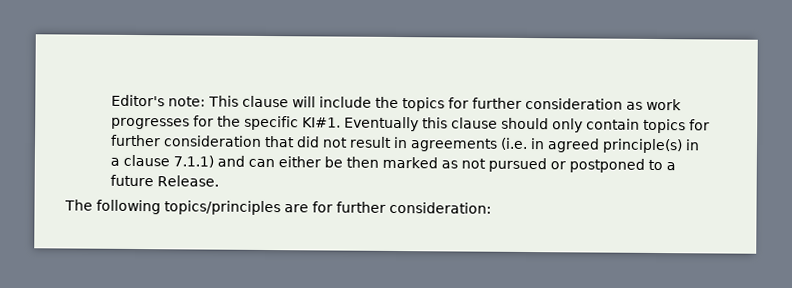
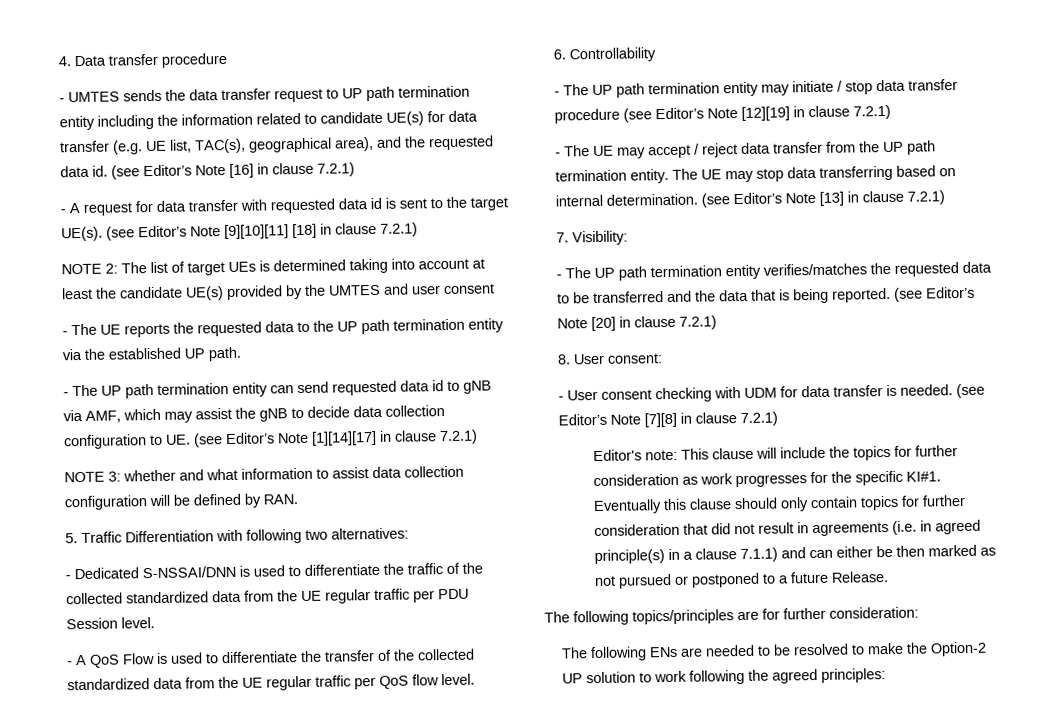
(111, 100) none -> [57,52,227,68] [58,85,470,103] [58,110,478,131] [58,135,494,155] [59,162,355,180] [59,196,508,216] [60,222,418,242] [60,258,485,276] [60,283,495,301] [61,318,504,338] [61,346,241,362] [62,380,492,399] [62,405,445,423] [62,429,478,450] [63,465,464,483] [63,493,298,511] [64,527,409,544] [64,562,483,580] [65,588,469,605] [65,617,155,630] [66,648,475,668] [66,673,475,691] [552,47,656,63] [553,79,958,98] [553,104,891,124] [554,140,936,159] [554,165,956,184] [554,190,945,208] [555,230,628,246] [555,261,992,281] [556,286,975,304] [556,315,717,332] [556,353,663,365] [557,383,985,403] [557,411,778,428] 4. Data transfer procedure // - UMTES sends the data transfer request to UP path termination entity including the information related to candidate UE(s) for data transfer (e.g. UE list, TAC(s), geographical area), and the requested data id. (see Editor’s Note [16] in clause 7.2.1) // - A request for data transfer with requested data id is sent to the target UE(s). (see Editor’s Note [9][10][11] [18] in clause 7.2.1) // NOTE 2: The list of target UEs is determined taking into account at least the candidate UE(s) provided by the UMTES and user consent // - The UE reports the requested data to the UP path termination entity via the established UP path. // - The UP path termination entity can send requested data id to gNB via AMF, which may assist the gNB to decide data collection configuration to UE. (see Editor’s Note [1][14][17] in clause 7.2.1) // NOTE 3: whether and what information to assist data collection configuration will be defined by RAN. // 5. Traffic Differentiation with following two alternatives: // - Dedicated S-NSSAI/DNN is used to differentiate the traffic of the collected standardized data from the UE regular traffic per PDU Session level. // - A QoS Flow is used to differentiate the transfer of the collected standardized data from the UE regular traffic per QoS flow level. // 6. Controllability // - The UP path termination entity may initiate / stop data transfer procedure (see Editor’s Note [12][19] in clause 7.2.1) // - The UE may accept / reject data transfer from the UP path termination entity. The UE may stop data transferring based on internal determination. (see Editor’s Note [13] in clause 7.2.1) // 7. Visibility: // - The UP path termination entity verifies/matches the requested data to be transferred and the data that is being reported. (see Editor’s Note [20] in clause 7.2.1) // 8. User consent: // - User consent checking with UDM for data transfer is needed. (see Editor’s Note [7][8] in clause 7.2.1) //
(492, 207) none -> [560,641,987,662] [561,668,886,685] // The following ENs are needed to be resolved to make the Option-2 UP solution to work following the agreed principles:

